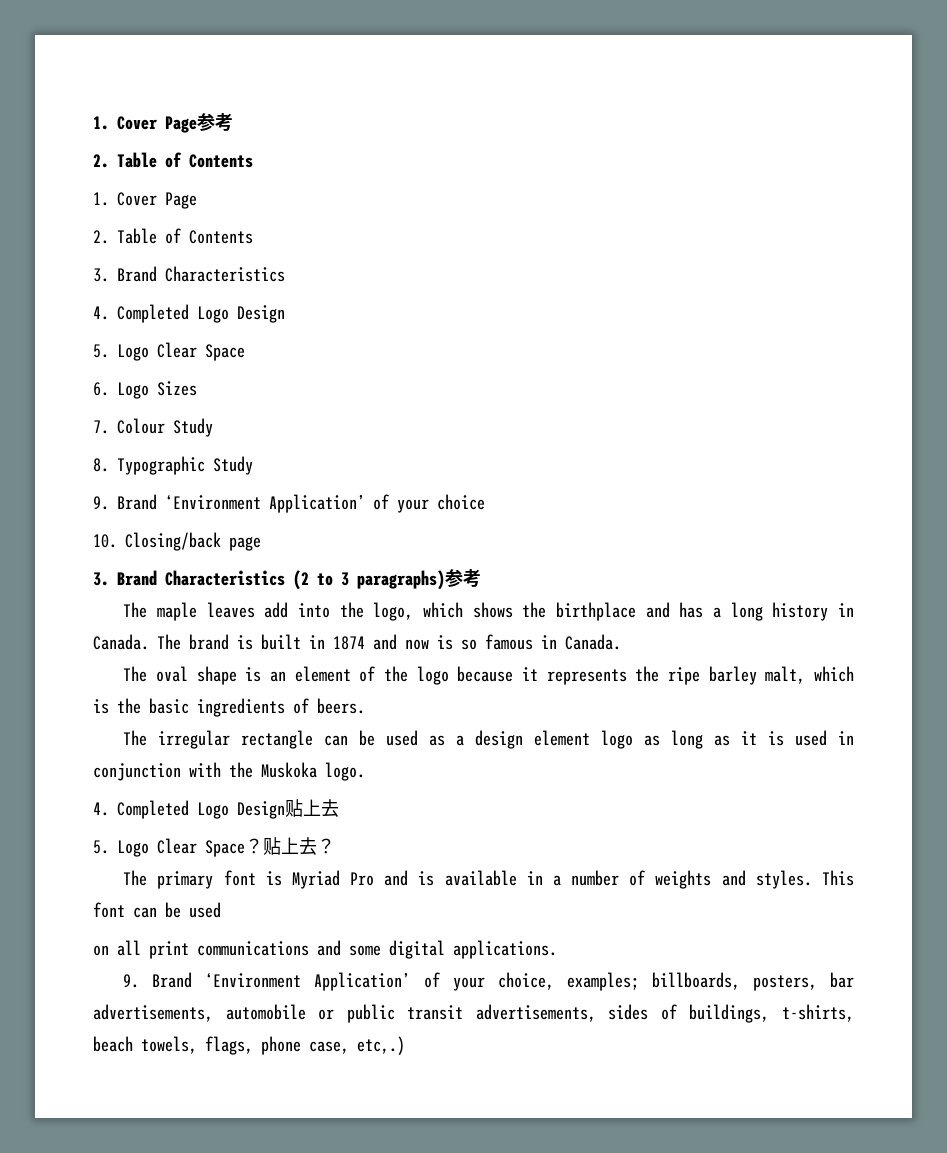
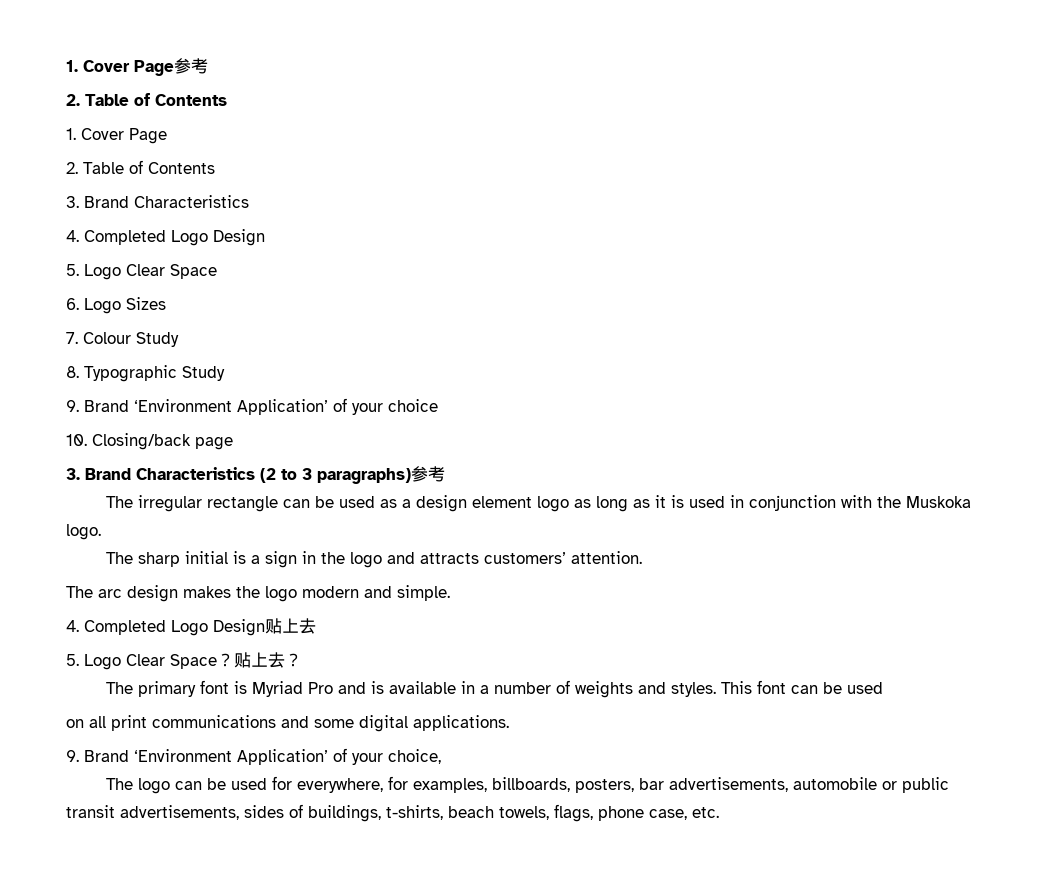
[123,602,854,621] [93,634,621,650] [123,666,854,685] [93,698,365,717] // The maple leaves add into the logo, which shows the birthplace and has a long history in Canada. The brand is built in 1874 and now is so famous in Canada. // The oval shape is an element of the logo because it represents the ripe barley malt, which is the basic ingredients of beers. -> (445, 474) none
(365, 771) none -> [106,551,643,568] [66,585,450,602] // The sharp initial is a sign in the logo and attracts customers’ attention. // The arc design makes the logo modern and simple.
[566,972,639,991] examples; -> [106,776,488,794] // The logo can be used for everywhere, for examples,
[357,1036,405,1055] etc,.) -> [692,807,719,818] etc.

